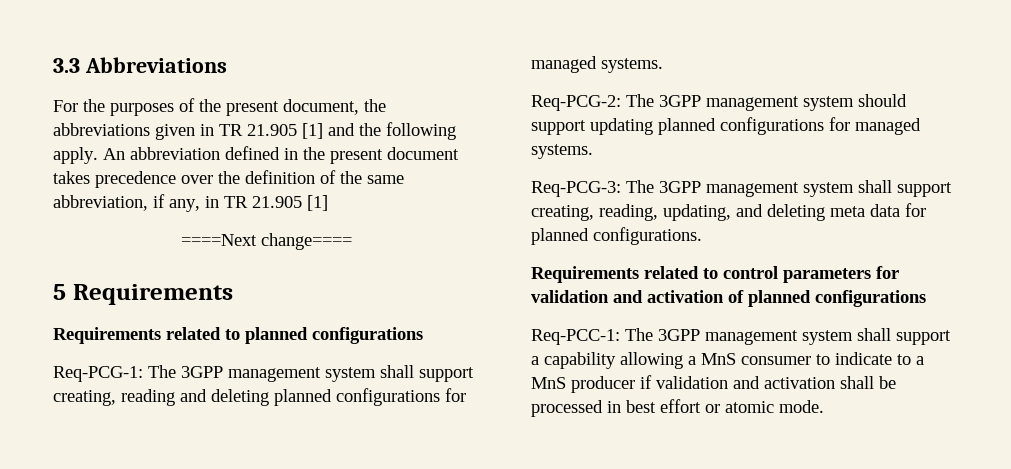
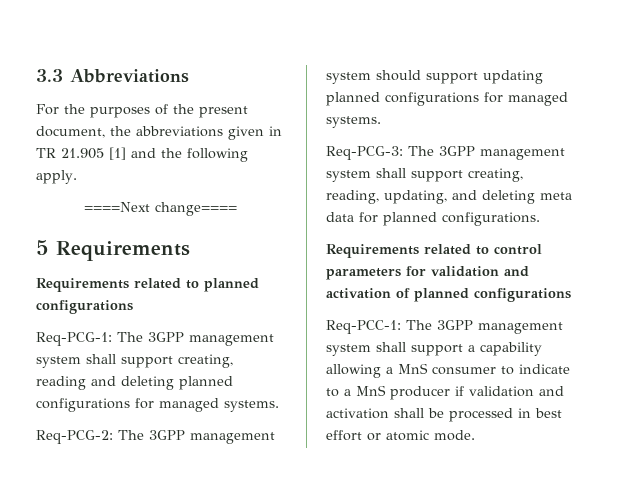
[103,146,459,164] [53,170,404,188] [53,194,328,212] An abbreviation defined in the present document takes precedence over the definition of the same abbreviation, if any, in TR 21.905 [1] -> (77, 177) none

